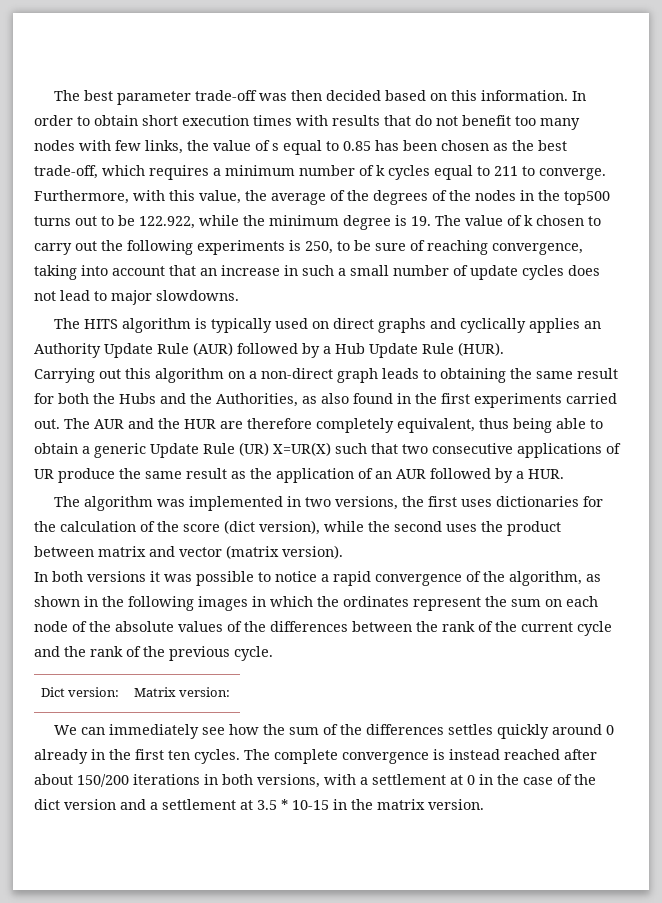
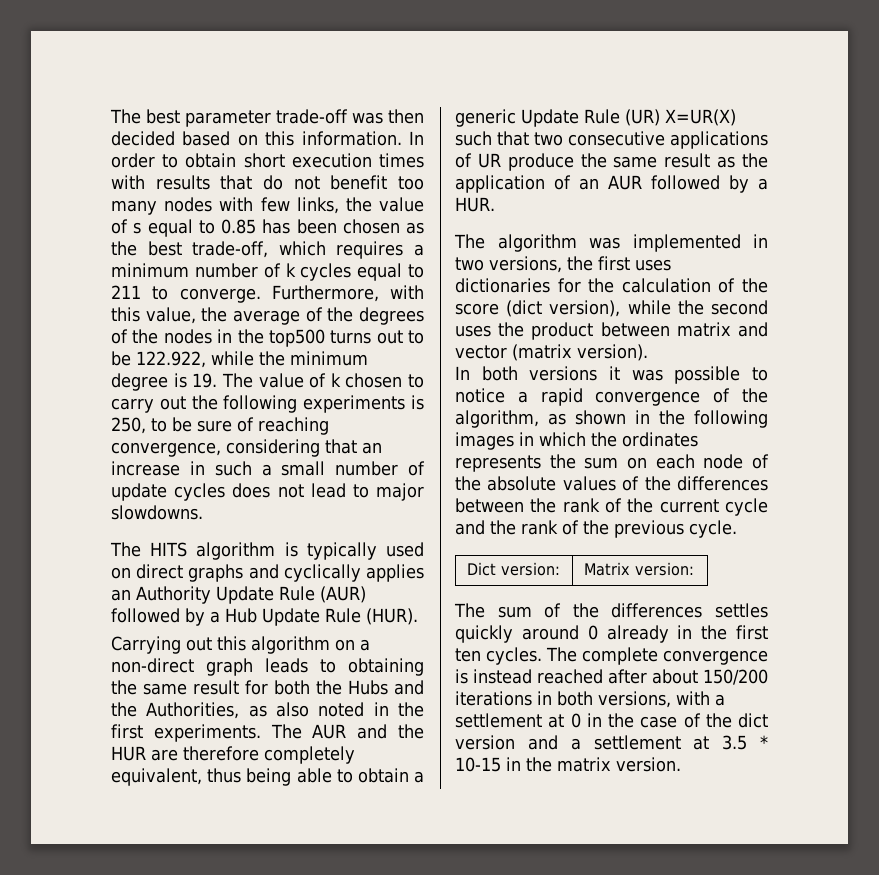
[34,265,165,280] taking into account -> [226,439,320,457] considering
[353,393,617,408] [34,419,60,429] found in the first experiments carried out. -> [318,702,424,717] [111,724,261,742] noted in the first experiments.
[413,597,481,611] represent -> [455,455,541,472] represents
[54,724,286,739] We can immediately see how the -> [454,603,485,618] The

